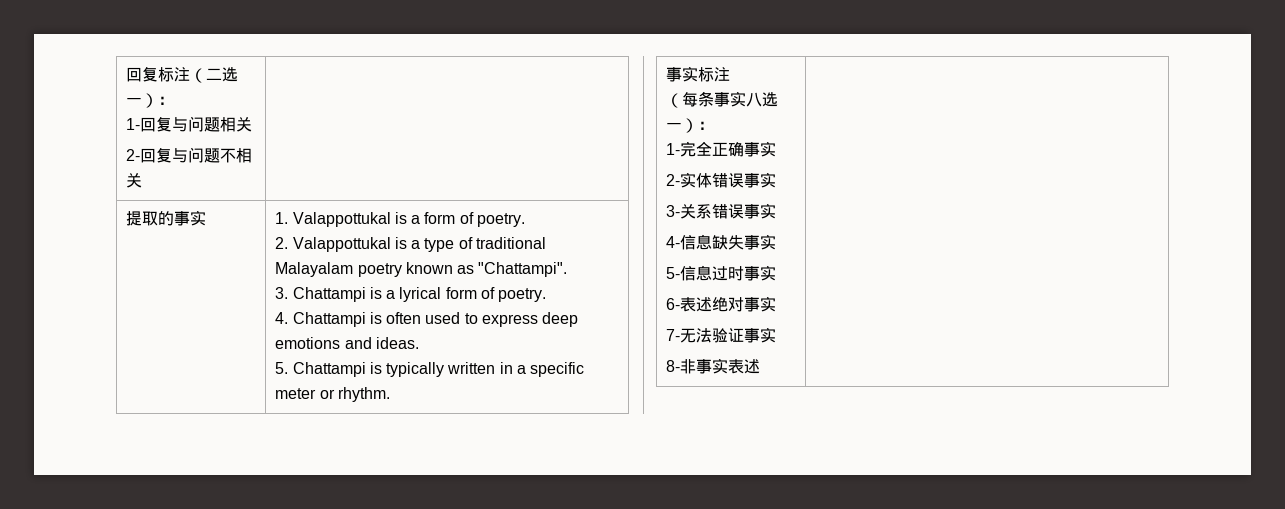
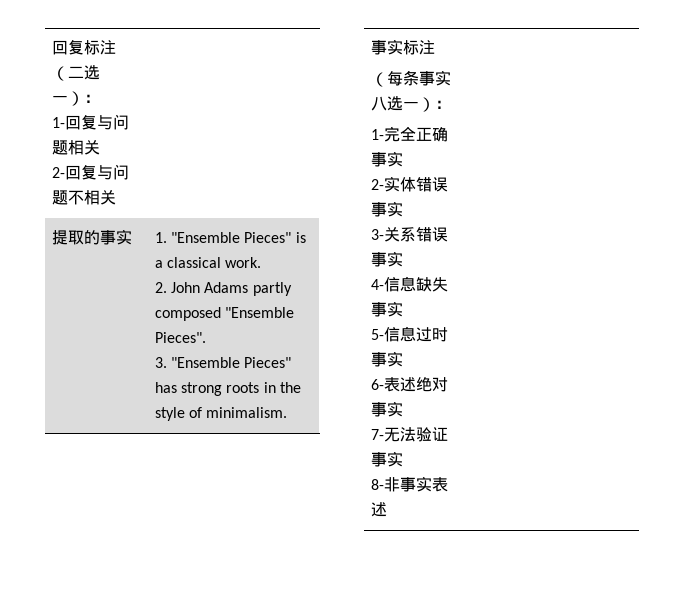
[292,212,526,227] [275,237,547,252] [275,262,568,277] [275,287,547,302] [275,312,579,327] [275,337,419,349] [275,362,585,377] [275,387,390,402] Valappottukal is a form of poetry. // 2. Valappottukal is a type of traditional Malayalam poetry known as "Chattampi". // 3. Chattampi is a lyrical form of poetry. // 4. Chattampi is often used to express deep emotions and ideas. // 5. Chattampi is typically written in a specific meter or rhythm. -> [171,232,306,243] [154,257,262,268] [154,282,292,296] [154,307,295,321] [154,332,206,343] [154,357,292,368] [154,382,302,396] [154,407,288,421] "Ensemble Pieces" is a classical work. // 2. John Adams partly composed "Ensemble Pieces". // 3. "Ensemble Pieces" has strong roots in the style of minimalism.

